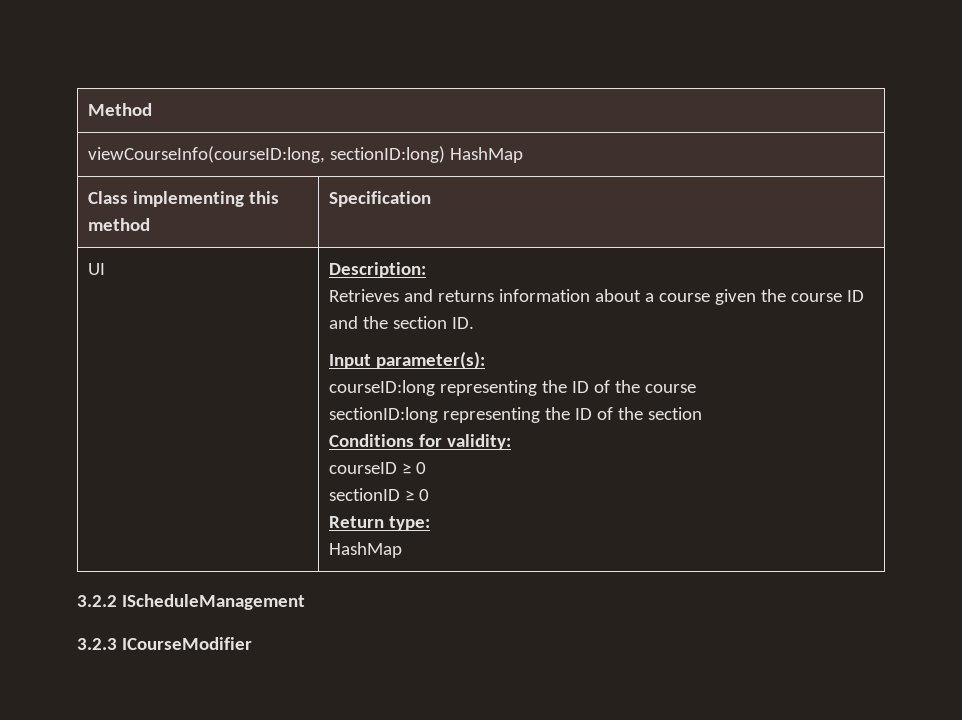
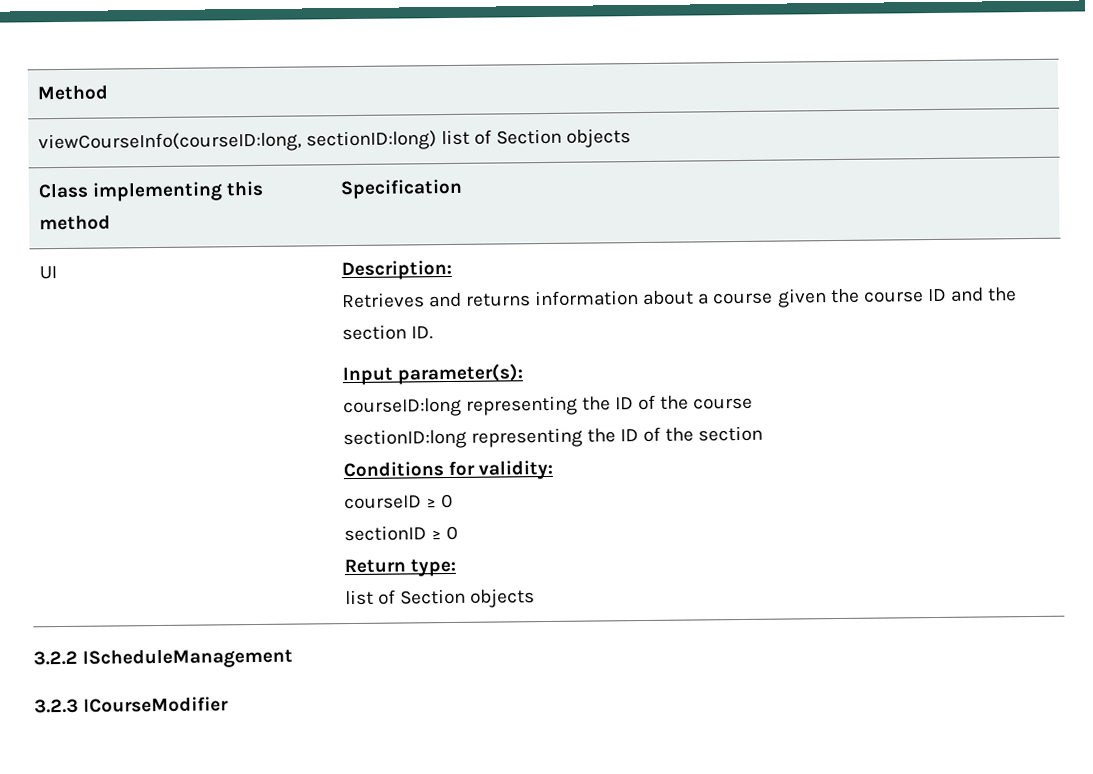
[449,147,523,163] HashMap -> [440,128,632,148] list of Section objects
[328,542,402,558] HashMap -> [344,588,536,608] list of Section objects

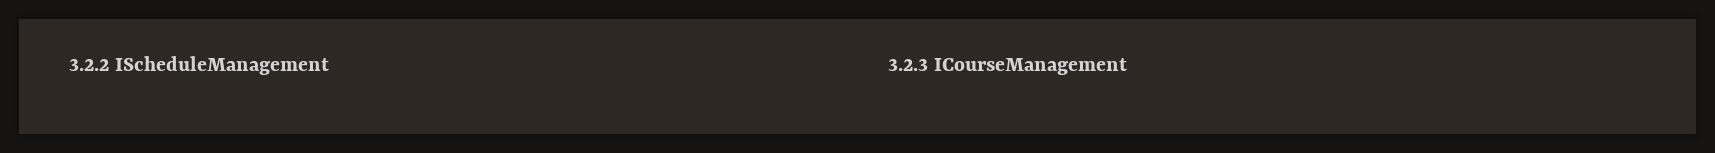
[36,84,109,101] [37,128,632,154] [37,180,264,202] [38,214,111,231] [339,178,463,200] [38,266,57,280] [340,259,452,281] [341,287,1018,309] [341,324,433,341] [341,363,523,386] [342,394,754,418] [342,425,764,450] [342,459,553,480] [343,493,453,510] [343,525,458,542] [343,558,456,577] [344,588,536,608] Method // viewCourseInfo(courseID:long, sectionID:long) list of Section objects // Class implementing this method | Specification // UI | Description: // Retrieves and returns information about a course given the course ID and the section ID. // Input parameter(s): // courseID:long representing the ID of the course // sectionID:long representing the ID of the section // Conditions for validity: // courseID ≥ 0 // sectionID ≥ 0 // Return type: // list of Section objects // -> (69, 65) none
[83,696,230,713] ICourseModifier -> [934,58,1128,75] ICourseManagement

